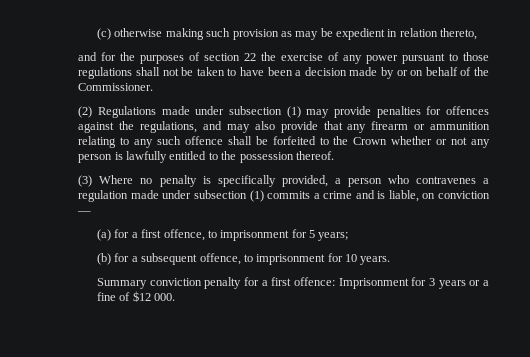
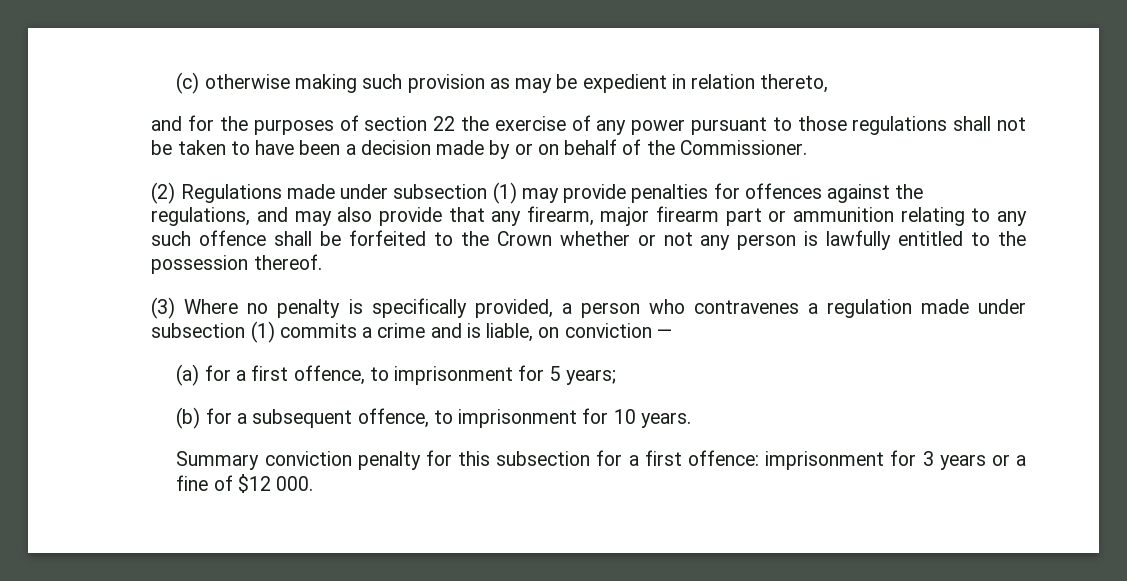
[371,121,409,130] firearm -> [526,206,762,226] firearm, major firearm part
(260, 281) none -> [458,450,623,466] this subsection for
[338,278,409,289] Imprisonment -> [765,451,885,470] imprisonment

